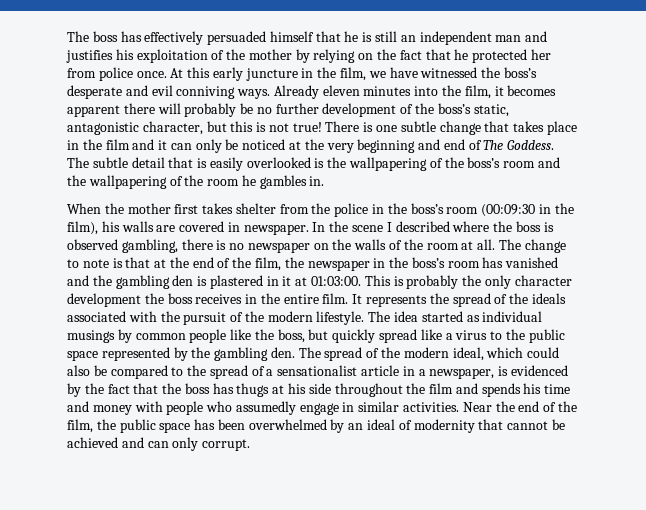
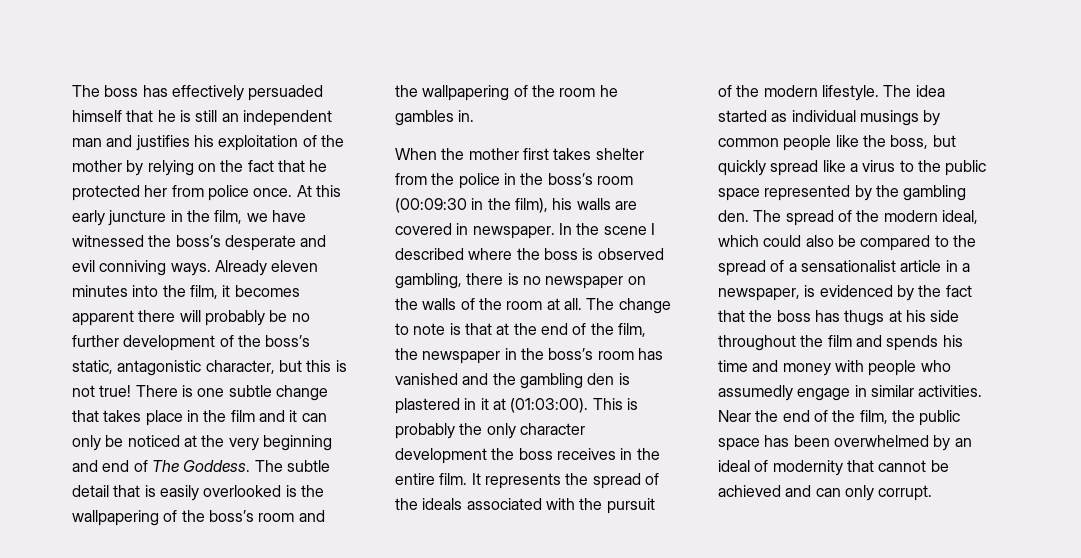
[311,276,362,286] 01:03:00. -> [510,398,589,413] (01:03:00).

